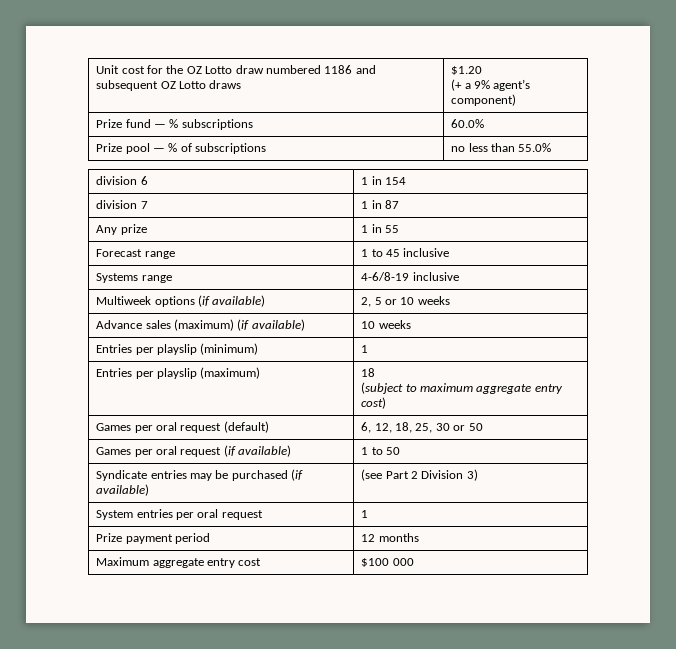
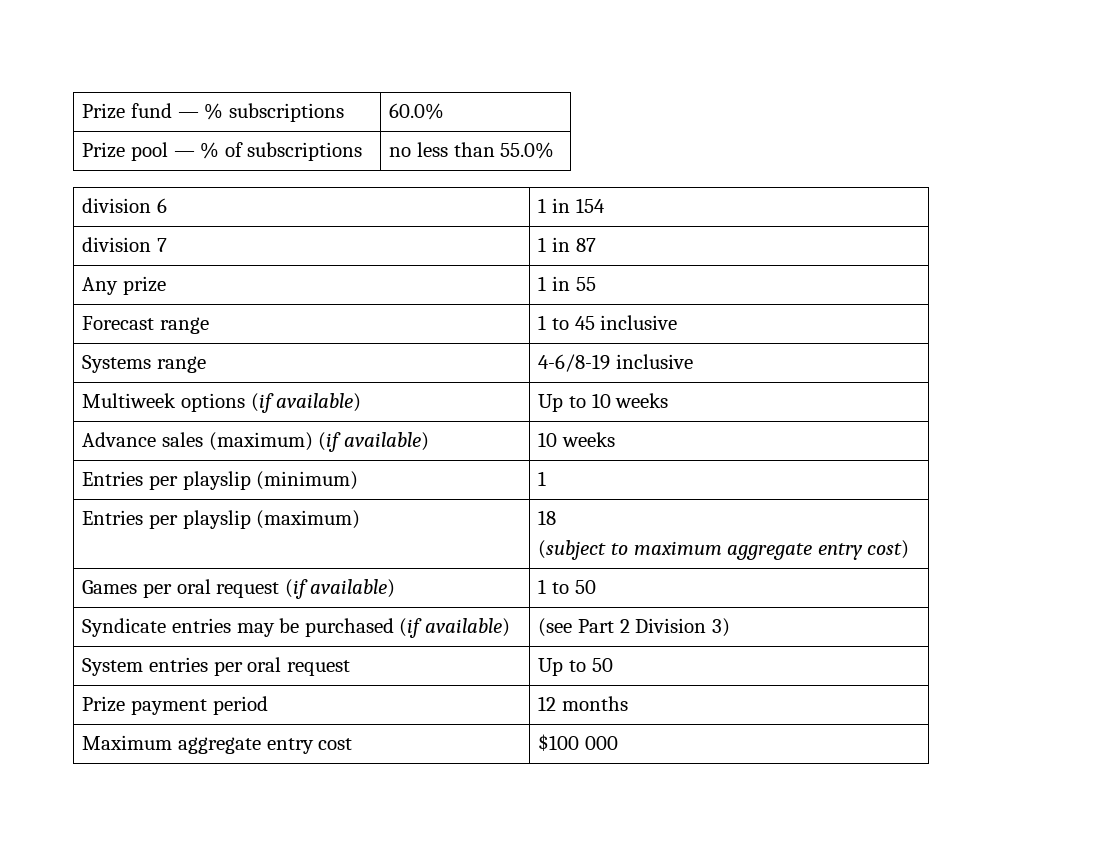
[96,65,376,74] [96,80,242,91] [451,66,483,75] [451,79,531,91] [451,94,517,106] Unit cost for the OZ Lotto draw numbered 1186 and subsequent OZ Lotto draws | $1.20 // (+ a 9% agent’s component) // -> (82, 111) none
[361,297,398,307] 2, 5 or -> [538,394,587,412] Up to
[96,421,269,433] [361,422,483,433] // Games per oral request (default) | 6, 12, 18, 25, 30 or 50 -> (910, 549) none
[361,510,369,518] 1 -> [538,658,613,676] Up to 50

